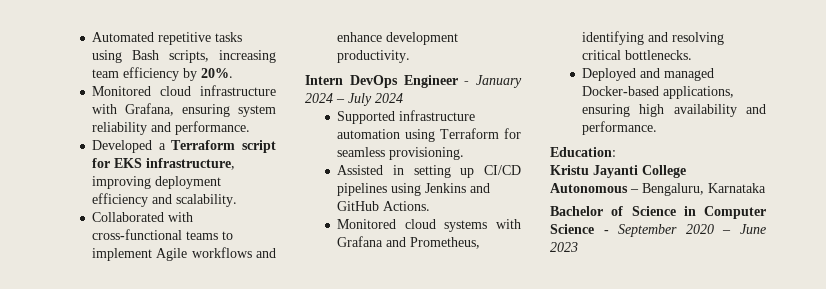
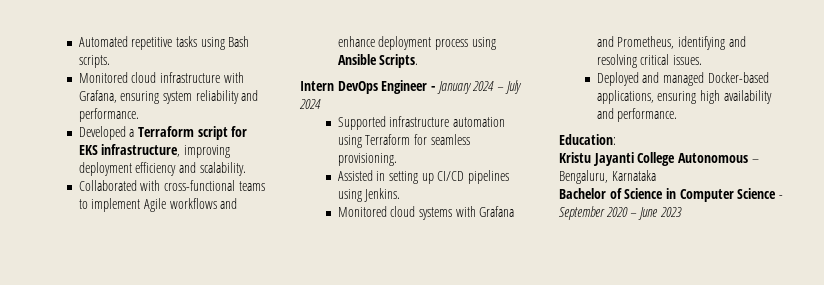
[169,50,276,63] [92,67,234,81] scripts, increasing team efficiency by 20%. -> [78,55,110,68] scripts.
[386,32,459,45] [337,50,411,63] development productivity. -> [378,36,496,50] [337,54,419,68] deployment process using Ansible Scripts.
[425,183,491,193] [337,201,431,211] Jenkins and GitHub Actions. -> [364,188,401,202] Jenkins.
[625,50,693,60] bottlenecks. -> [672,55,702,65] issues.

